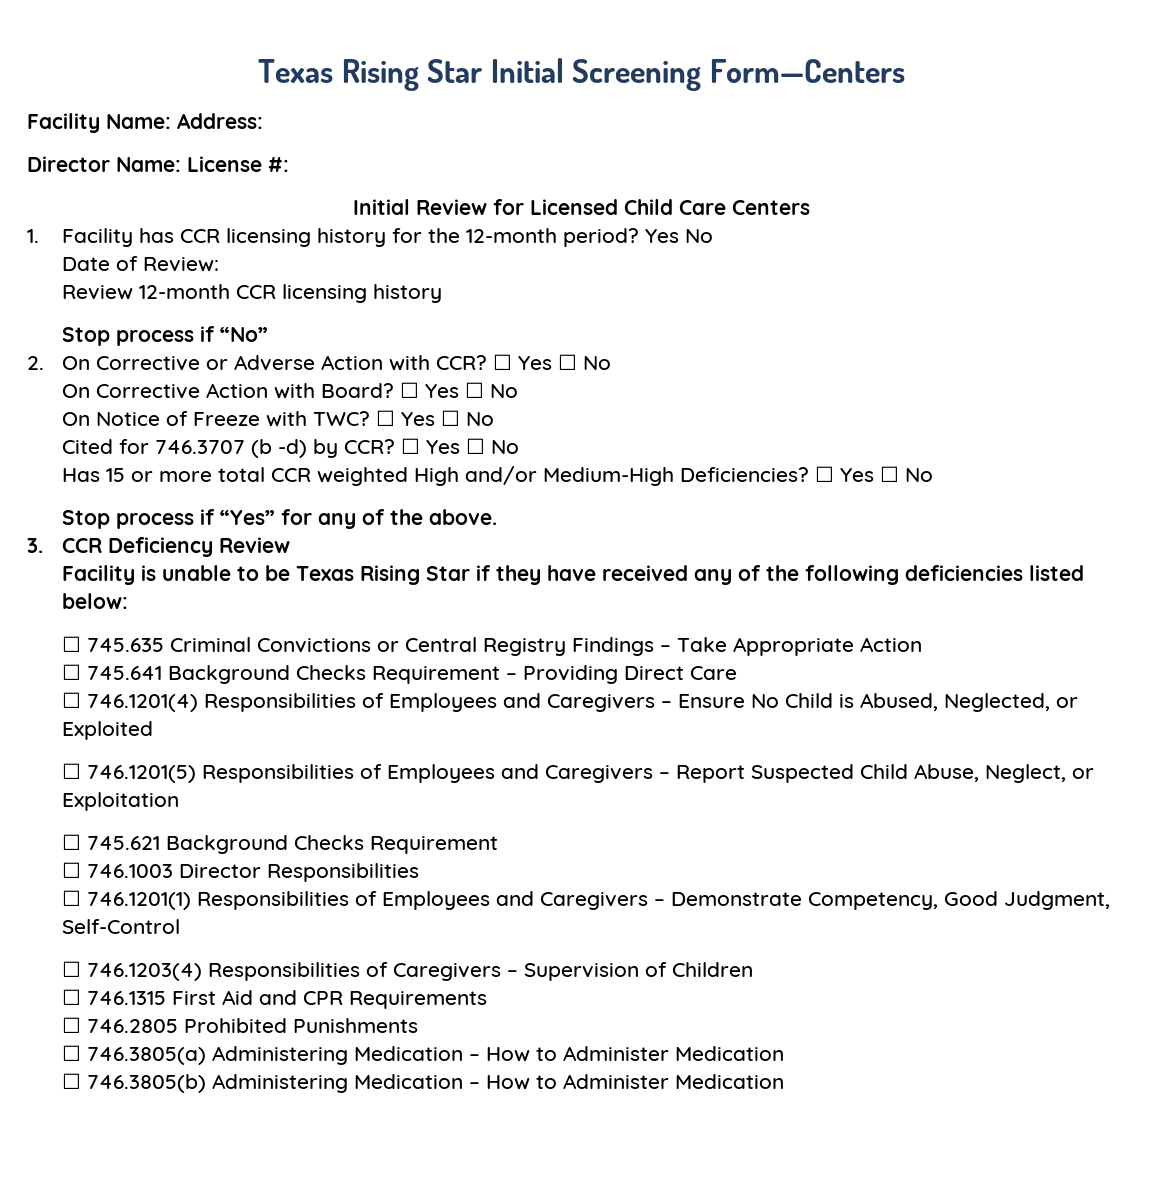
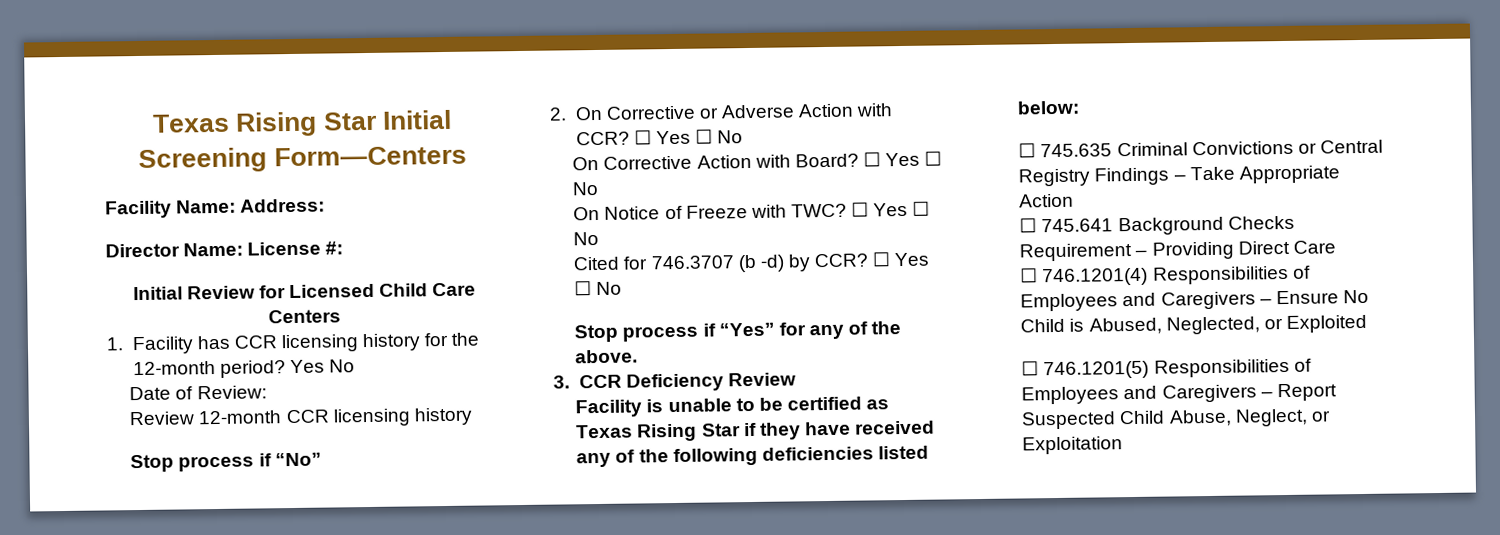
[61,466,933,486] // Has 15 or more total CCR weighted High and/or Medium-High Deficiencies? ☐ Yes ☐ No -> (623, 288) none
(290, 573) none -> [786,396,890,411] certified as
[61,834,498,854] [61,862,419,882] [61,890,1110,910] [61,919,180,934] [61,961,753,981] [61,989,487,1009] [61,1017,418,1033] [61,1045,784,1065] [61,1073,784,1093] // ☐ 745.621 Background Checks Requirement // ☐ 746.1003 Director Responsibilities // ☐ 746.1201(1) Responsibilities of Employees and Caregivers – Demonstrate Competency, Good Judgment, Self-Control // ☐ 746.1203(4) Responsibilities of Caregivers – Supervision of Children // ☐ 746.1315 First Aid and CPR Requirements // ☐ 746.2805 Prohibited Punishments // ☐ 746.3805(a) Administering Medication – How to Administer Medication // ☐ 746.3805(b) Administering Medication – How to Administer Medication -> (1124, 445) none

